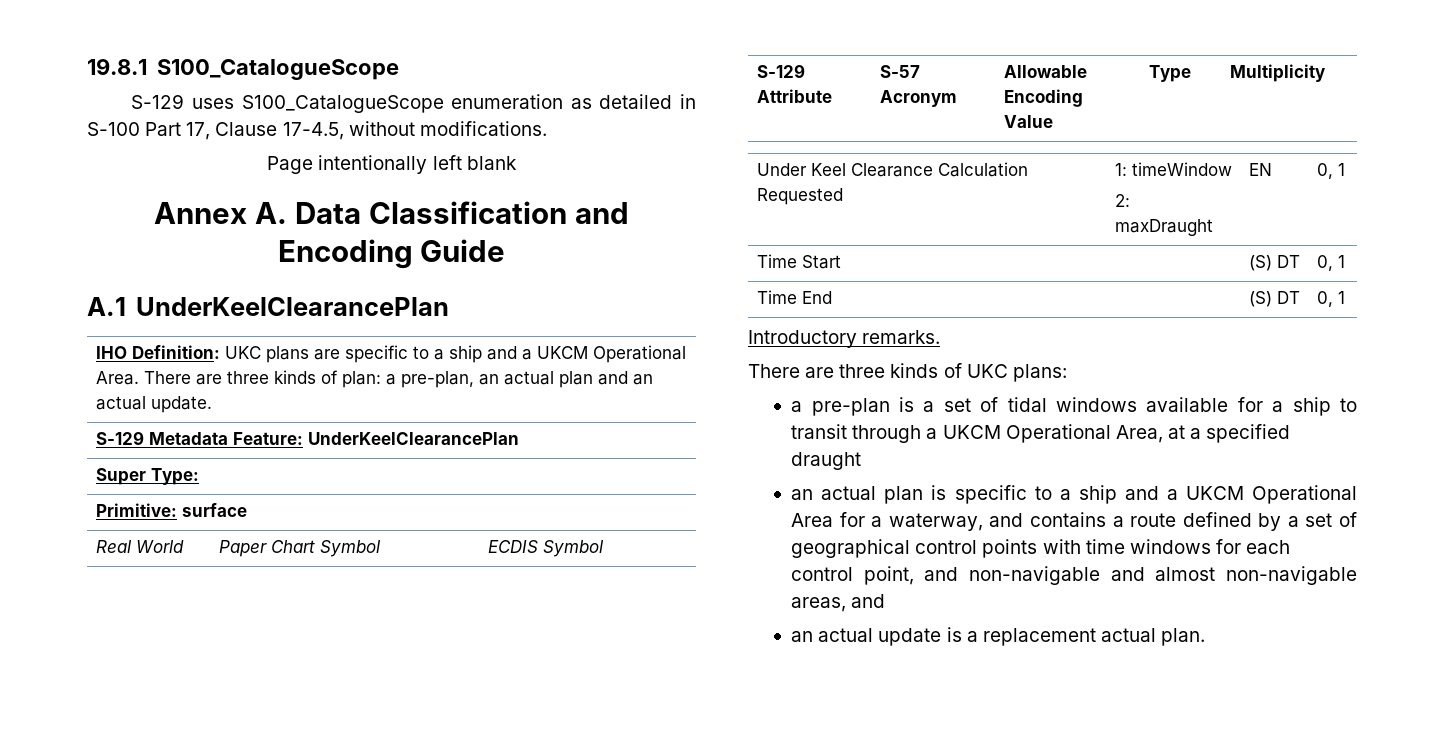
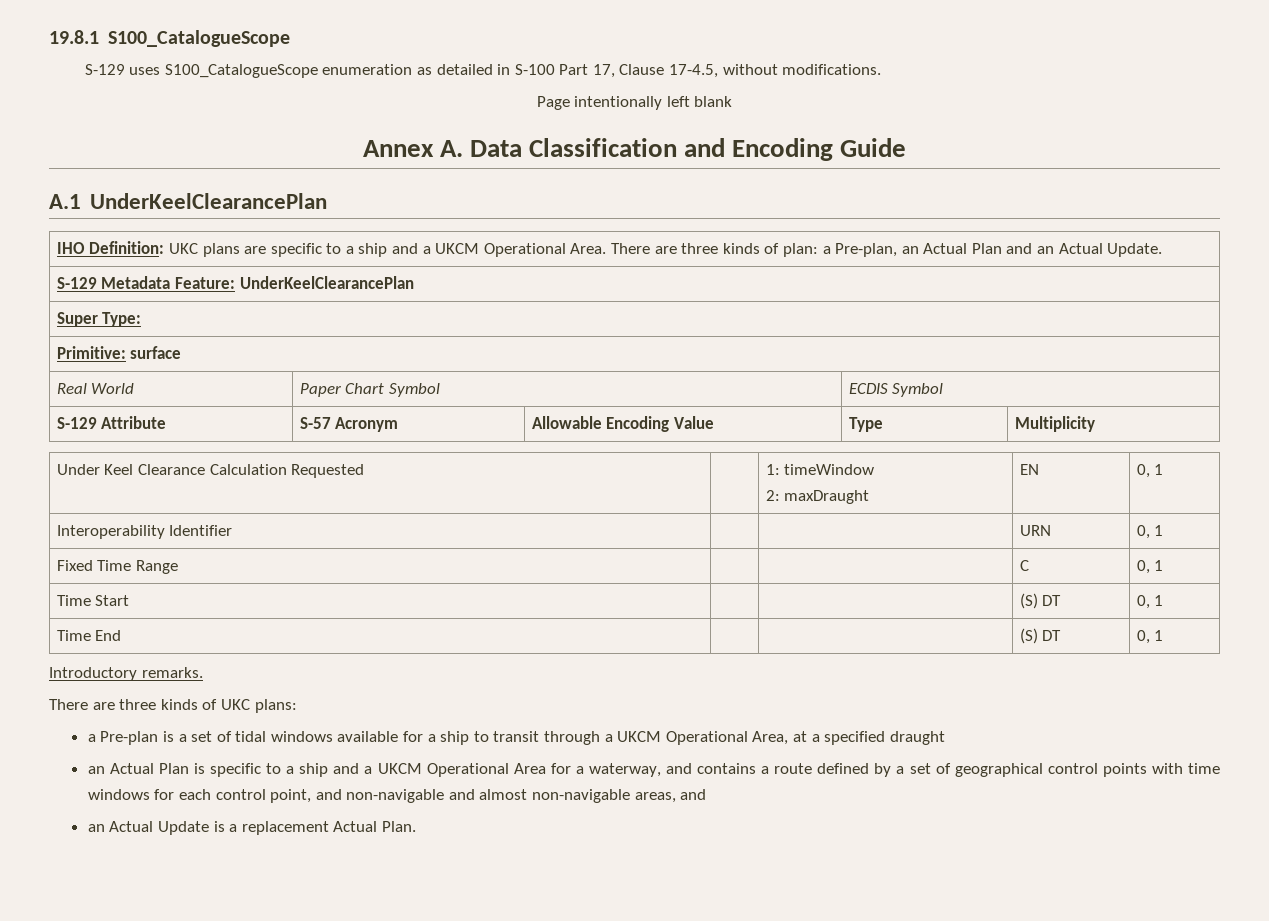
[400,371,653,388] [95,396,212,413] pre-plan, an actual plan and an actual update. -> [835,243,1163,257] Pre-plan, an Actual Plan and an Actual Update.
(1345, 169) none -> [56,525,233,539] [1019,525,1051,536] [1136,525,1164,539] [56,560,178,574] [1019,560,1029,571] [1136,560,1164,574] // Interoperability Identifier | | | URN | 0, 1 // Fixed Time Range | | | C | 0, 1
[811,398,890,416] pre-plan -> [100,731,159,745] Pre-plan
[821,486,924,504] actual plan -> [109,763,189,774] Actual Plan
[818,628,942,646] actual update -> [109,821,209,835] Actual Update
[1100,628,1206,646] actual plan. -> [333,821,416,832] Actual Plan.

